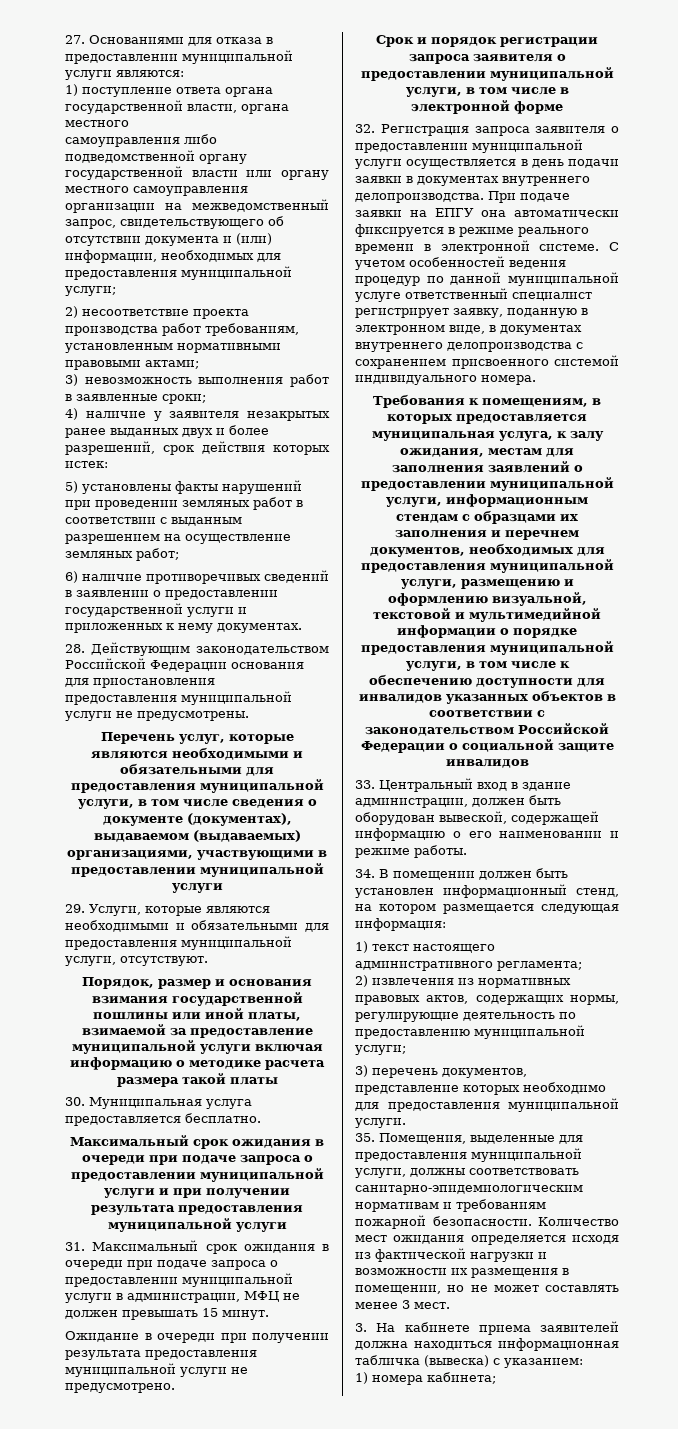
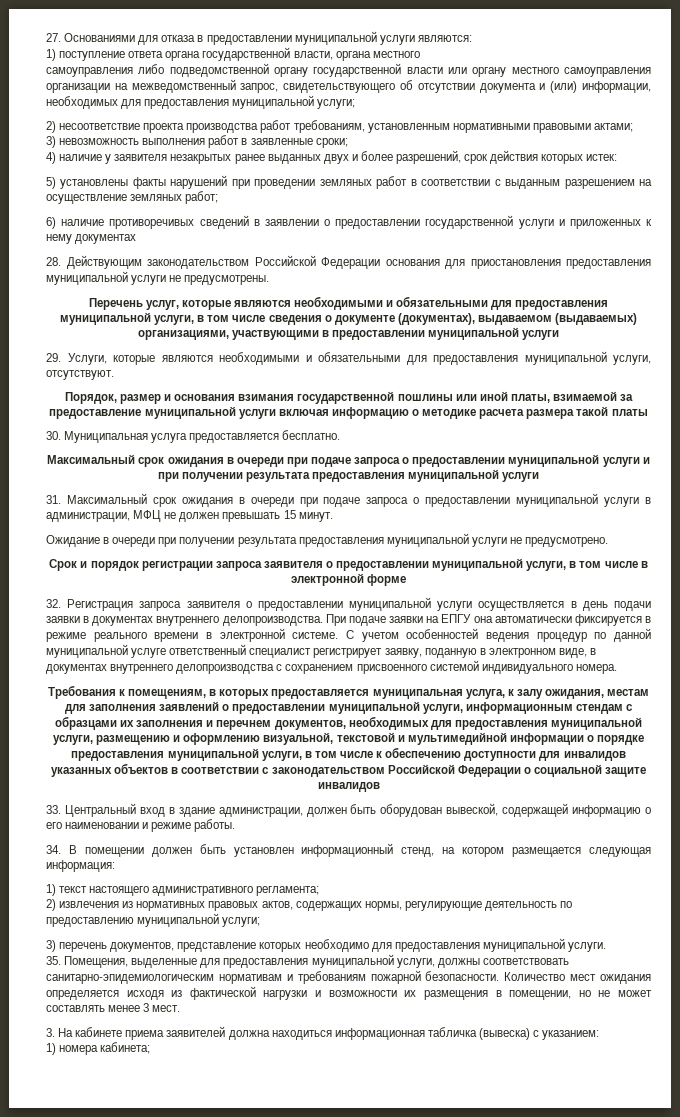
[217,623,302,633] документах. -> [75,234,137,244] документах

